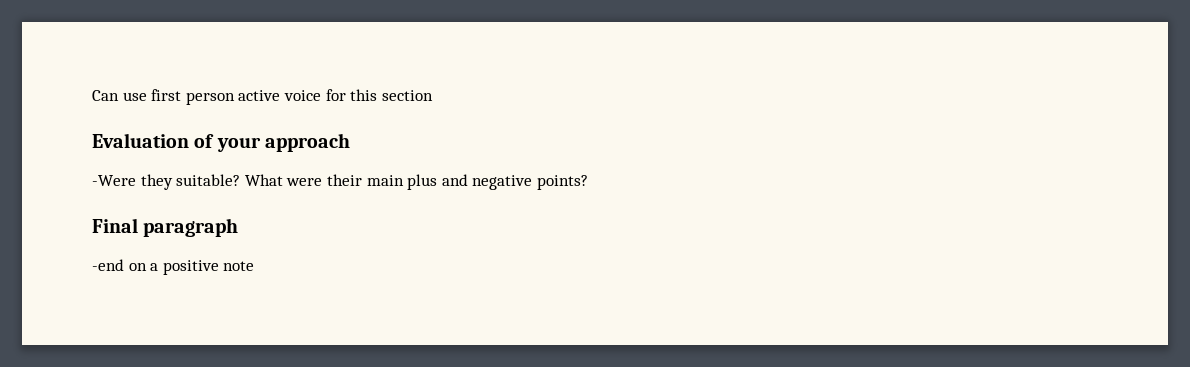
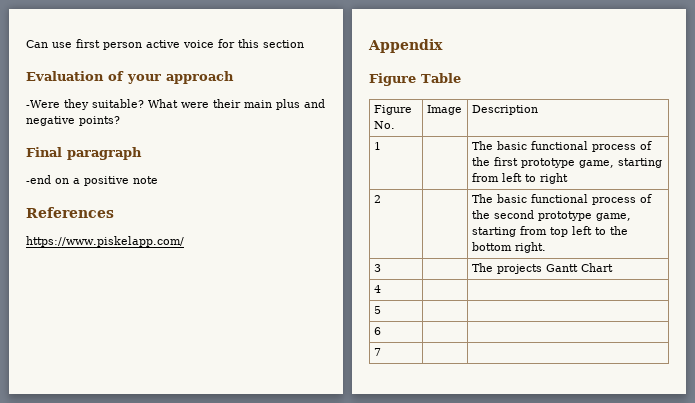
(255, 266) none -> [26,207,114,218] [26,236,184,247] [368,39,443,53] [369,73,461,86] [373,105,412,115] [373,121,395,129] [426,105,462,115] [471,105,538,115] [373,142,381,150] [471,141,652,152] [471,157,662,168] [471,173,568,184] [373,195,381,203] [471,194,652,205] [471,210,631,221] [471,226,628,237] [471,242,546,253] [373,264,381,272] [471,263,613,274] [373,285,381,293] [373,306,381,314] [373,327,381,335] [373,348,381,356] // References // https://www.piskelapp.com/ // Appendix // Figure Table // Figure No. | Image | Description // 1 | | The basic functional process of the first prototype game, starting from left to right // 2 | | The basic functional process of the second prototype game, starting from top left to the bottom right. // 3 | | The projects Gantt Chart // 4 | | // 5 | | // 6 | | // 7 | |

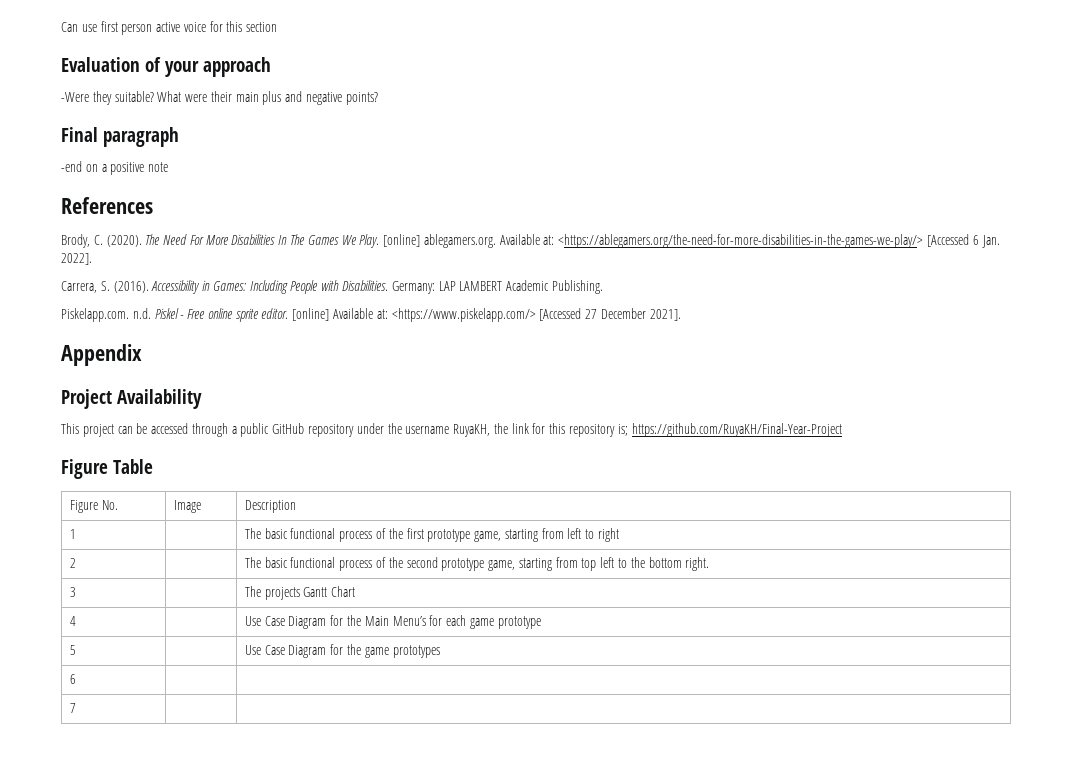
[26,236,184,247] [368,39,443,53] https://www.piskelapp.com/ // Appendix -> [61,234,1000,248] [61,253,92,265] [61,280,603,294] [61,308,681,322] [61,344,142,366] [61,389,203,409] [61,423,842,437] Brody, C. (2020). The Need For More Disabilities In The Games We Play. [online] ablegamers.org. Available at: <https://ablegamers.org/the-need-for-more-disabilities-in-the-games-we-play/> [Accessed 6 Jan. 2022]. // Carrera, S. (2016). Accessibility in Games: Including People with Disabilities. Germany: LAP LAMBERT Academic Publishing. // Piskelapp.com. n.d. Piskel - Free online sprite editor. [online] Available at: <https://www.piskelapp.com/> [Accessed 27 December 2021]. // Appendix // Project Availability // This project can be accessed through a public GitHub repository under the username RuyaKH, the link for this repository is; https://github.com/RuyaKH/Final-Year-Project
[373,306,381,314] // 5 | | -> [244,615,541,629] [69,645,76,655] [244,644,440,658] Use Case Diagram for the Main Menu’s for each game prototype // 5 | | Use Case Diagram for the game prototypes

